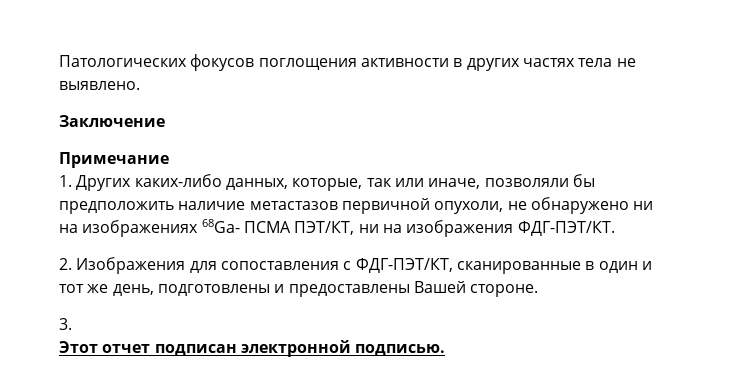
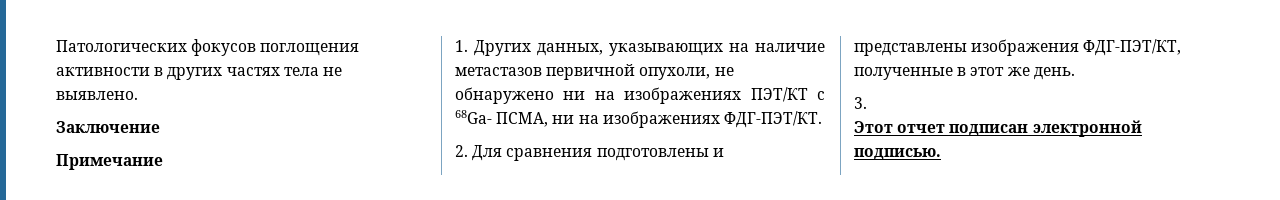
[134,174,595,191] [59,201,174,214] каких-либо данных, которые, так или иначе, позволяли бы предположить -> [537,43,749,56] данных, указывающих на
[201,219,514,237] 68Ga- ПСМА ПЭТ/КТ, ни на изображения -> [750,87,825,102] [455,110,720,128] ПЭТ/КТ с 68Ga- ПСМА, ни на изображениях
[76,257,652,274] [59,281,539,297] Изображения для сопоставления с ФДГ-ПЭТ/КТ, сканированные в один и тот же день, подготовлены и предоставлены Вашей стороне. -> [472,145,724,161] [854,39,1182,56] [854,67,1075,80] Для сравнения подготовлены и представлены изображения ФДГ-ПЭТ/КТ, полученные в этот же день.

